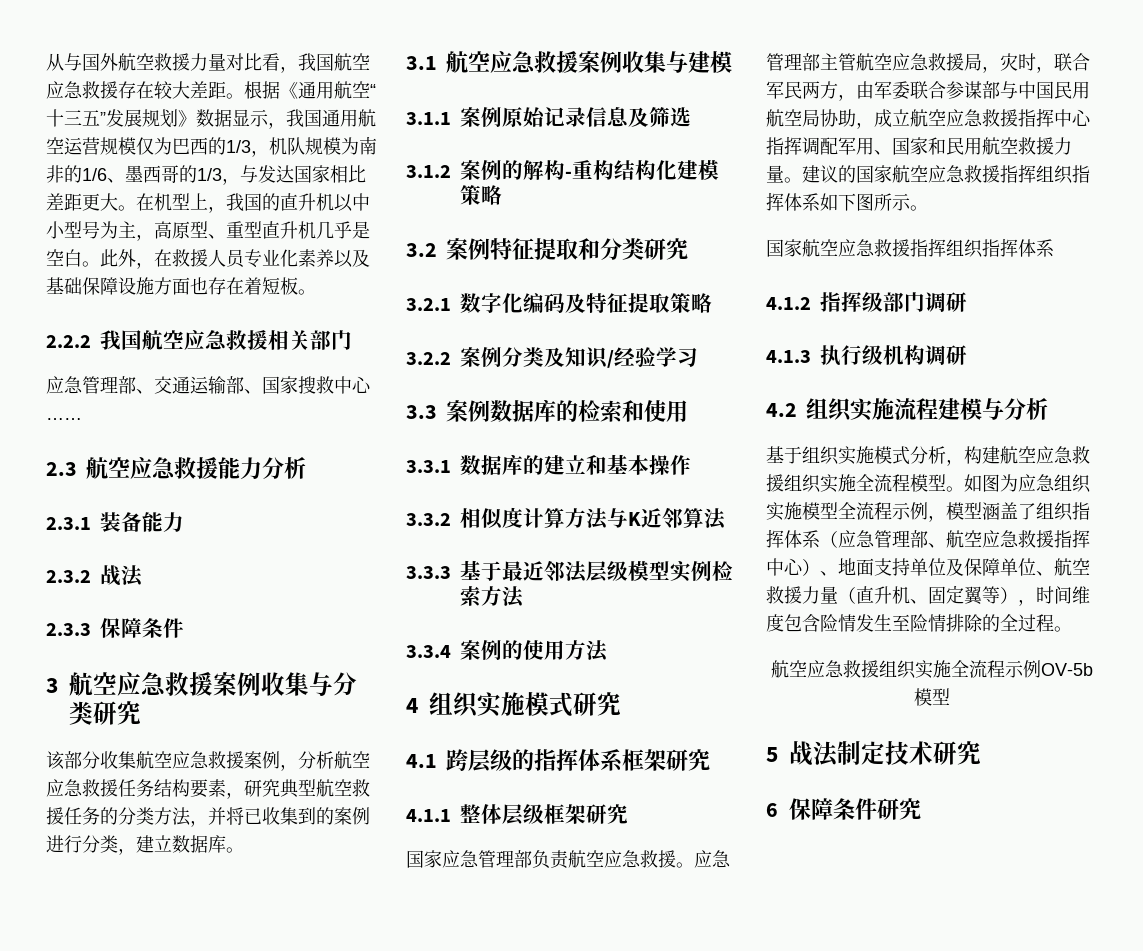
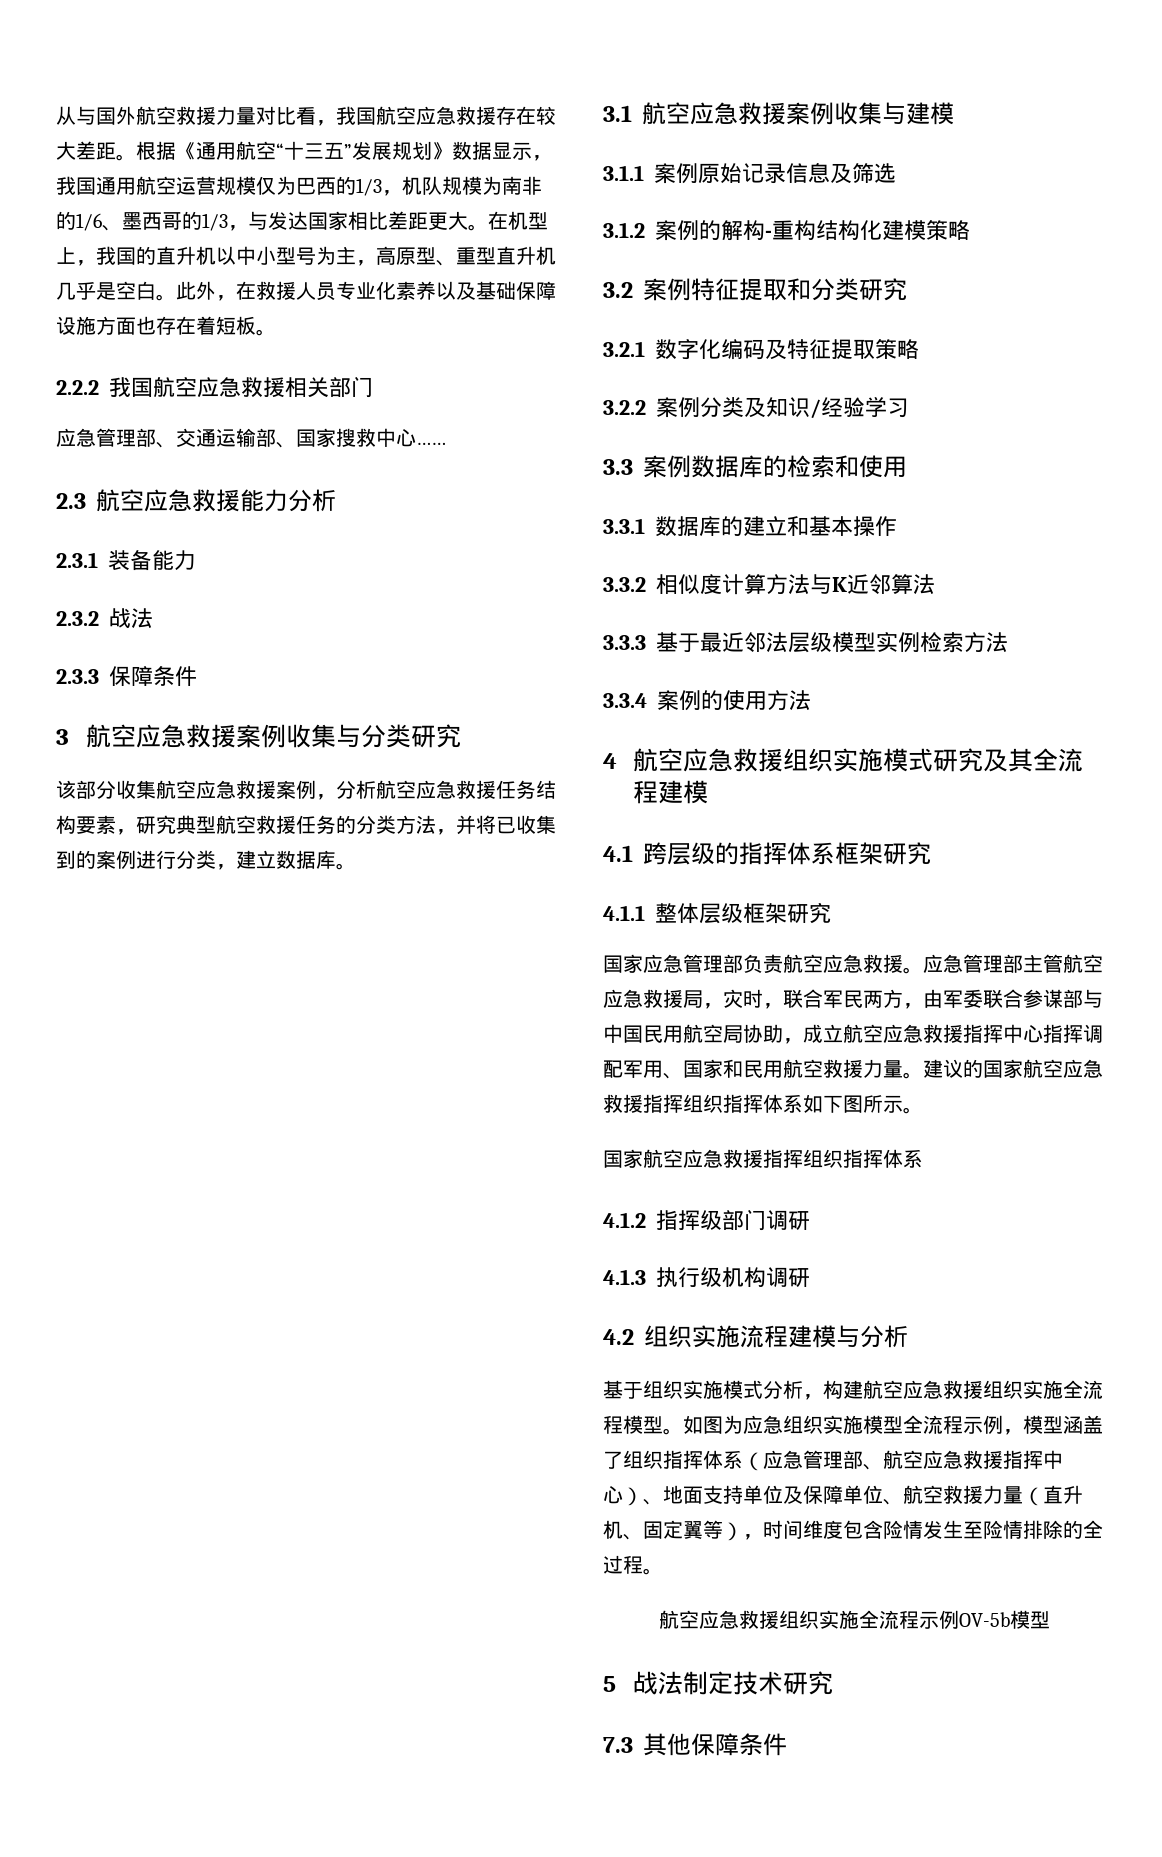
(418, 705) none -> [633,748,784,772] 航空应急救援
(621, 704) none -> [983,748,1084,772] [633,780,709,804] 及其全流程建模
[766,798,921,820] 6保障条件研究 -> [603,1733,787,1756] 7.3其他保障条件

